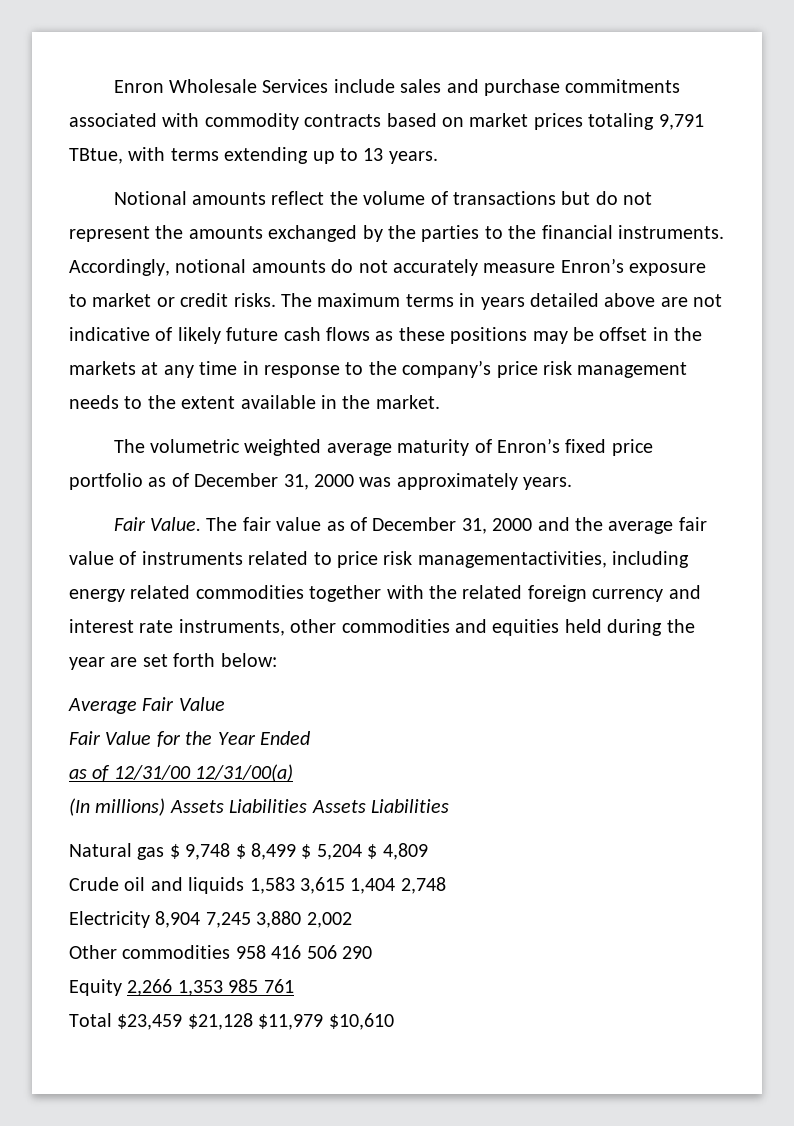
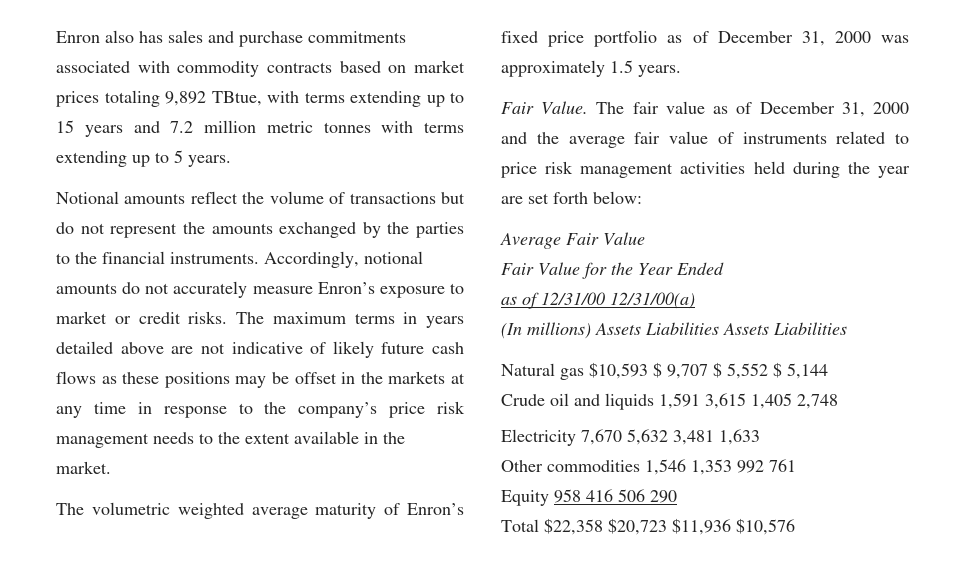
[169,79,395,93] Wholesale Services include -> [105,30,163,43] also has
[658,114,704,130] 9,791 -> [165,91,206,106] 9,892
[363,148,384,161] 13 -> [56,120,464,137] [56,150,183,167] 15 years and 7.2 million metric tonnes with terms extending up to 5
(518, 481) none -> [610,60,633,73] 1.5
[417,551,690,568] [69,585,701,602] [69,619,560,636] managementactivities, including energy related commodities together with the related foreign currency and interest rate instruments, other commodities and equities -> [580,162,746,178] management activities
[169,843,428,860] $ 9,748 $ 8,499 $ 5,204 $ 4,809 -> [589,362,828,379] $10,593 $ 9,707 $ 5,552 $ 5,144
[249,877,396,894] 1,583 3,615 1,404 -> [659,393,792,409] 1,591 3,615 1,405
[155,911,352,928] [69,945,372,959] [69,979,294,996] [69,1013,394,1030] 8,904 7,245 3,880 2,002 // Other commodities 958 416 506 290 // Equity 2,266 1,353 985 761 // Total $23,459 $21,128 $11,979 $10,610 -> [581,429,760,445] [501,459,796,475] [501,489,677,506] [501,518,795,535] 7,670 5,632 3,481 1,633 // Other commodities 1,546 1,353 992 761 // Equity 958 416 506 290 // Total $22,358 $20,723 $11,936 $10,576

